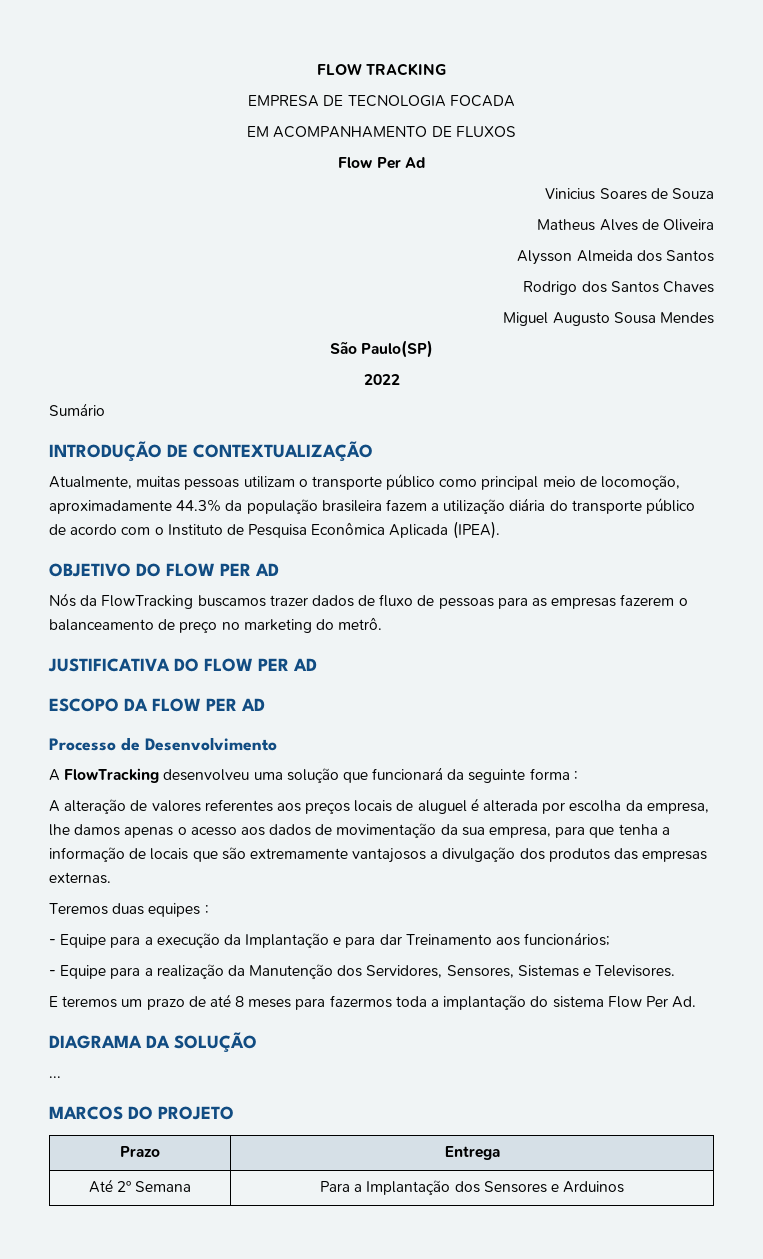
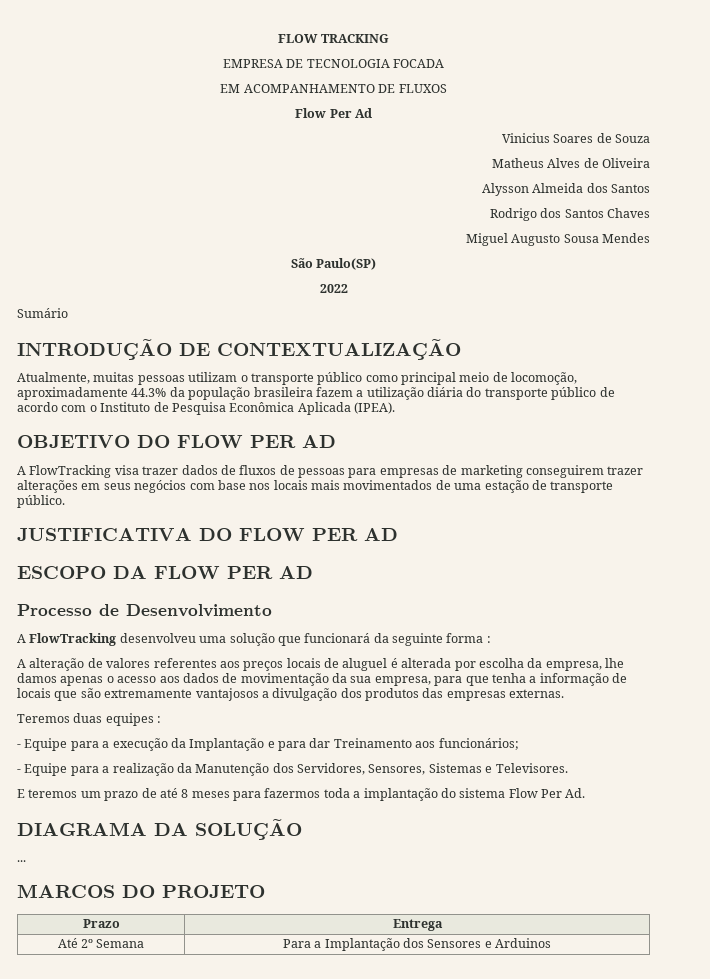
[49,593,266,609] Nós da FlowTracking buscamos -> [17,465,139,478] A FlowTracking visa
[379,594,414,607] fluxo -> [239,465,277,475] fluxos
[532,594,688,609] [49,617,383,633] as empresas fazerem o balanceamento de preço no marketing do metrô. -> [379,465,644,478] [17,480,614,493] [17,495,65,508] empresas de marketing conseguirem trazer alterações em seus negócios com base nos locais mais movimentados de uma estação de transporte público.

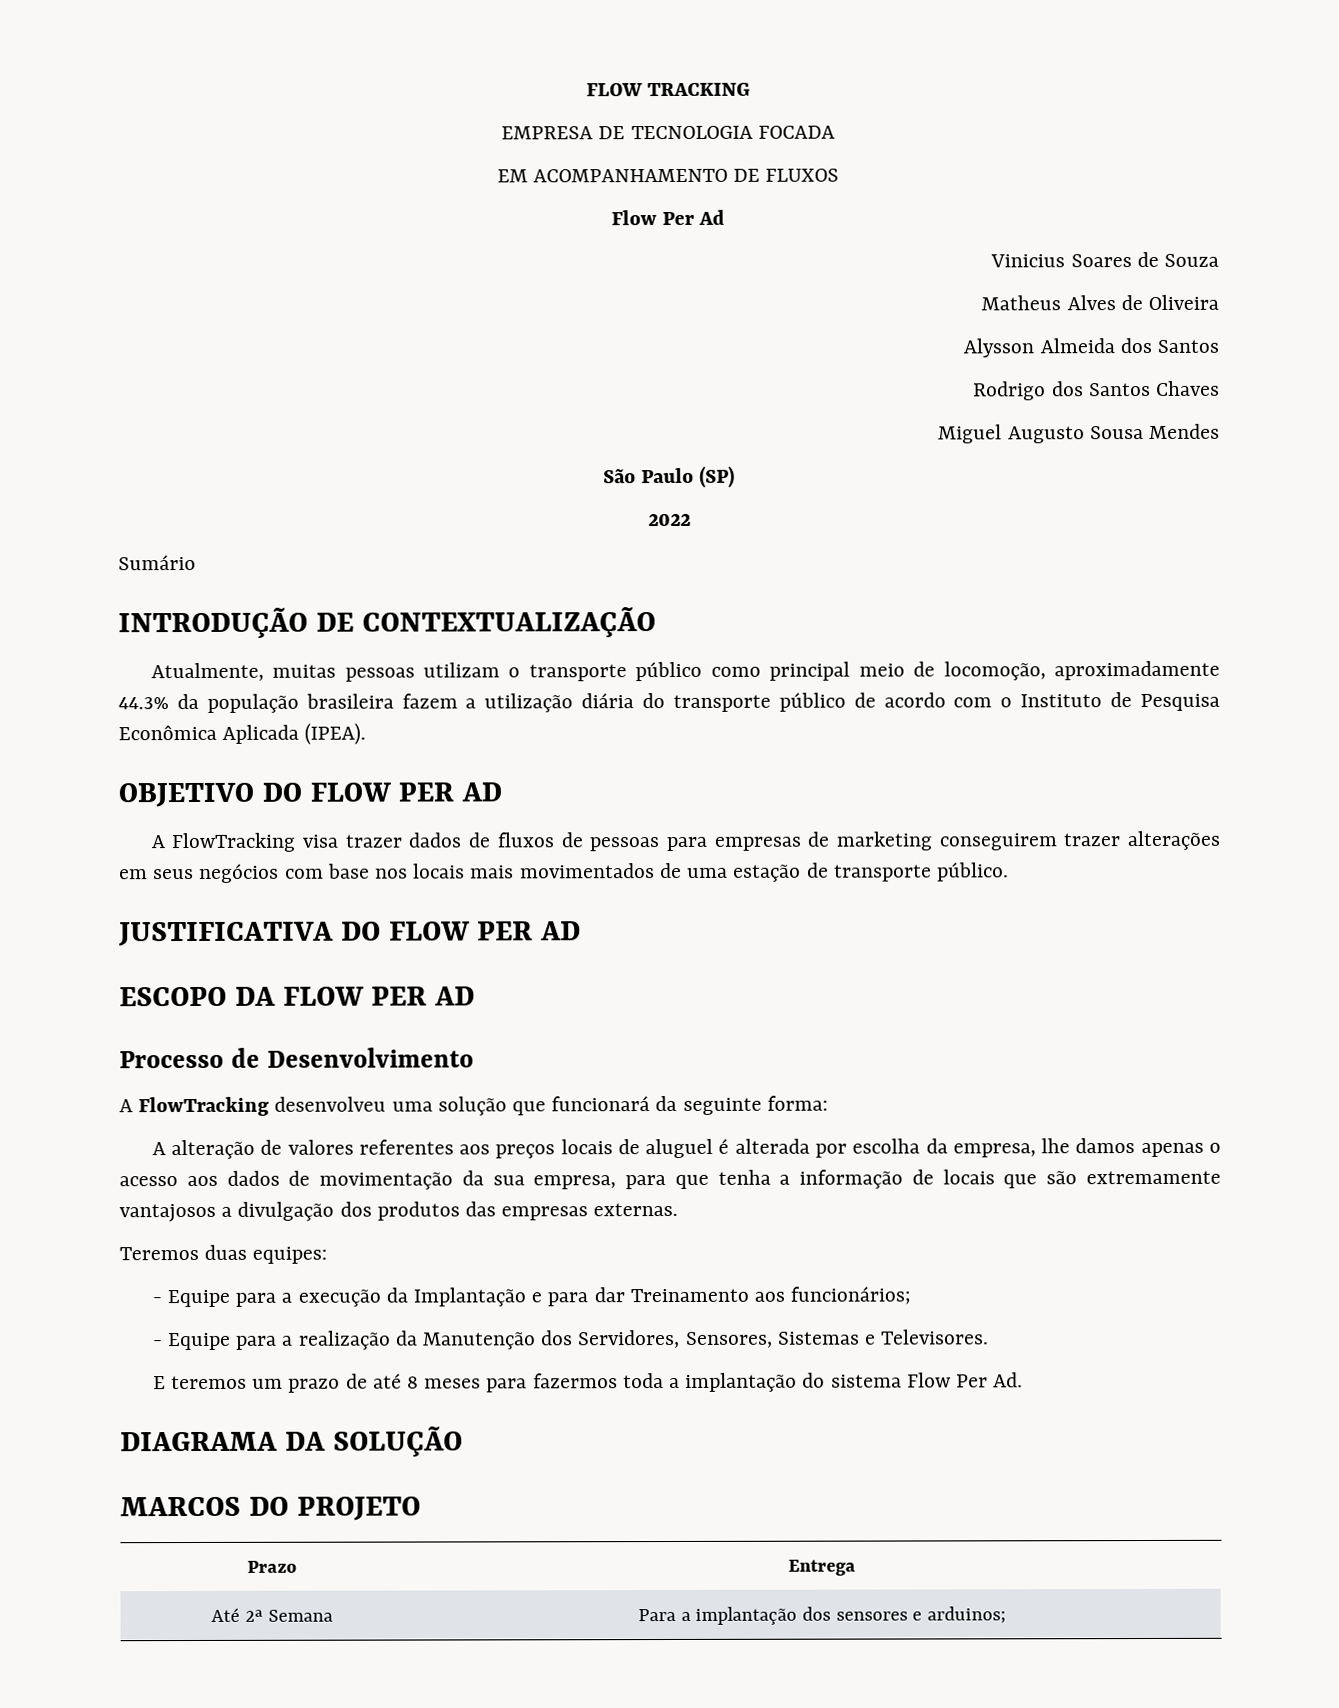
[316,258,377,270] Paulo(SP) -> [641,465,736,488] Paulo (SP)
[446,633,491,643] forma : -> [766,1095,828,1111] forma:
[105,713,162,726] equipes : -> [252,1246,328,1264] equipes:
[17,860,26,862] // ... -> (463, 1441) none
[81,939,93,948] 2º -> [245,1609,263,1622] 2ª
[324,938,552,951] Implantação dos Sensores e Arduinos -> [695,1606,1006,1625] implantação dos sensores e arduinos;

